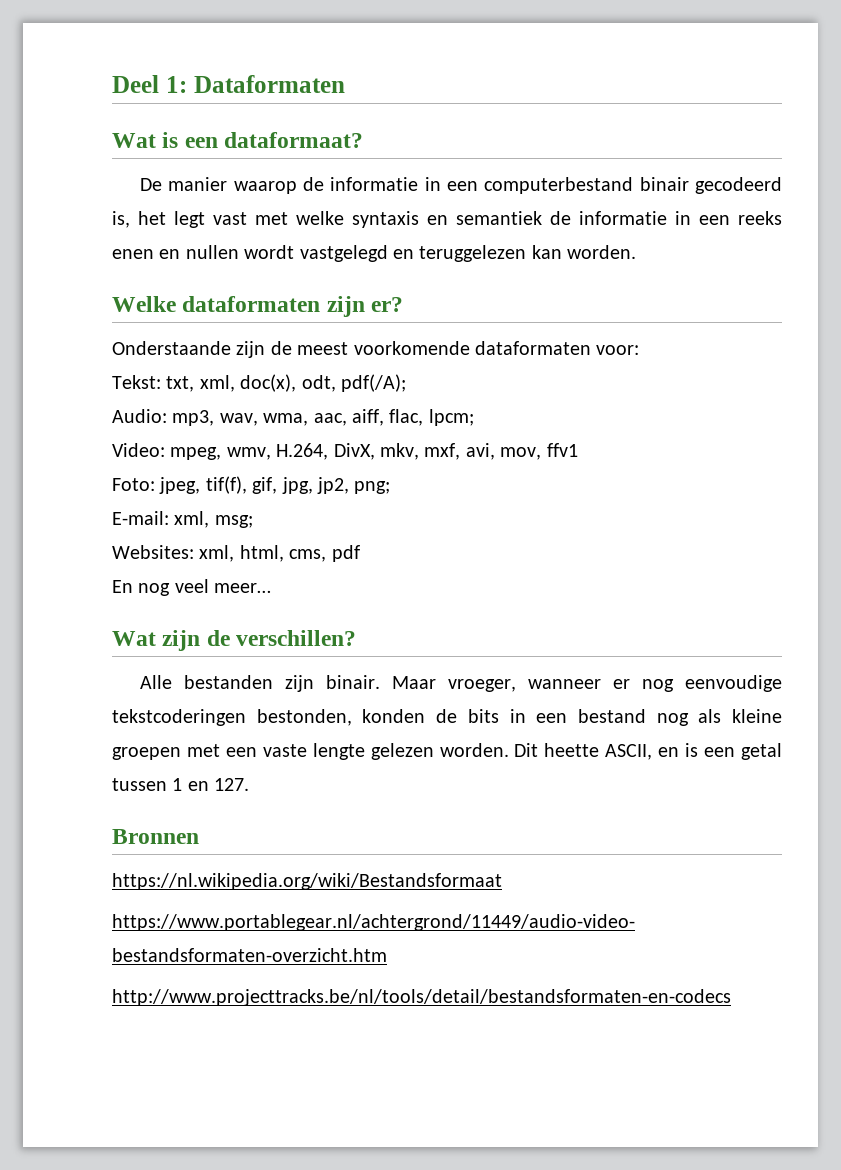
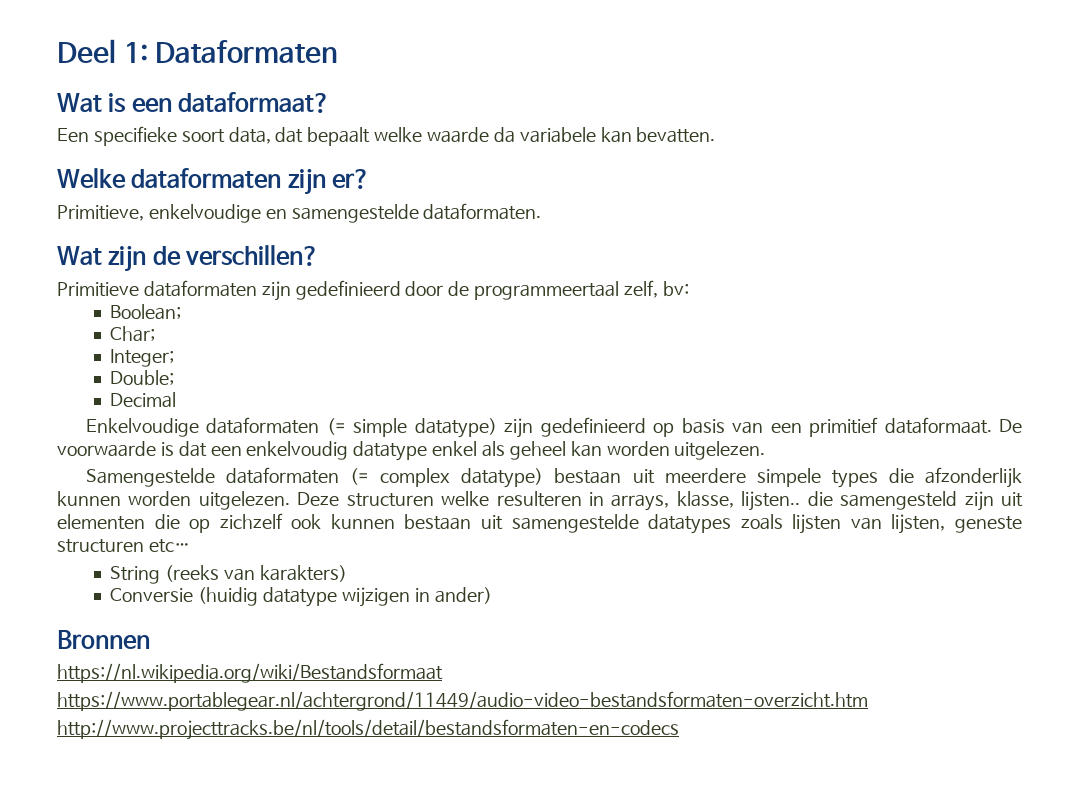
[139,177,782,194] [112,211,782,228] [112,245,637,262] [112,296,404,317] [112,341,640,358] [112,374,406,392] [112,409,474,426] [112,443,578,460] [112,476,391,494] [112,511,253,528] [112,545,360,562] [112,579,272,596] [112,630,357,651] [139,675,782,692] [112,709,782,726] [112,743,782,760] [112,778,250,791] De manier waarop de informatie in een computerbestand binair gecodeerd is, het legt vast met welke syntaxis en semantiek de informatie in een reeks enen en nullen wordt vastgelegd en teruggelezen kan worden. // Welke dataformaten zijn er? // Onderstaande zijn de meest voorkomende dataformaten voor: // Tekst: txt, xml, doc(x), odt, pdf(/A); // Audio: mp3, wav, wma, aac, aiff, flac, lpcm; // Video: mpeg, wmv, H.264, DivX, mkv, mxf, avi, mov, ffv1 // Foto: jpeg, tif(f), gif, jpg, jp2, png; // E-mail: xml, msg; // Websites: xml, html, cms, pdf // En nog veel meer… // Wat zijn de verschillen? // Alle bestanden zijn binair. Maar vroeger, wanneer er nog eenvoudige tekstcoderingen bestonden, konden de bits in een bestand nog als kleine groepen met een vaste lengte gelezen worden. Dit heette ASCII, en is een getal tussen 1 en 127. -> [57,126,716,146] [57,168,371,195] [57,203,542,223] [57,245,320,272] [57,280,689,301] [110,304,182,320] [110,326,156,342] [110,349,175,367] [110,370,175,385] [110,392,177,408] [85,417,1023,438] [57,441,766,461] [85,467,1022,488] [57,491,1023,511] [57,513,1023,534] [57,539,190,553] [110,565,347,584] [110,587,492,607] Een specifieke soort data, dat bepaalt welke waarde da variabele kan bevatten. // Welke dataformaten zijn er? // Primitieve, enkelvoudige en samengestelde dataformaten. // Wat zijn de verschillen? // Primitieve dataformaten zijn gedefinieerd door de programmeertaal zelf, bv: // Boolean; // Char; // Integer; // Double; // Decimal // Enkelvoudige dataformaten (= simple datatype) zijn gedefinieerd op basis van een primitief dataformaat. De voorwaarde is dat een enkelvoudig datatype enkel als geheel kan worden uitgelezen. // Samengestelde dataformaten (= complex datatype) bestaan uit meerdere simpele types die afzonderlijk kunnen worden uitgelezen. Deze structuren welke resulteren in arrays, klasse, lijsten.. die samengesteld zijn uit elementen die op zichzelf ook kunnen bestaan uit samengestelde datatypes zoals lijsten van lijsten, geneste structuren etc… // String (reeks van karakters) // Conversie (huidig datatype wijzigen in ander)

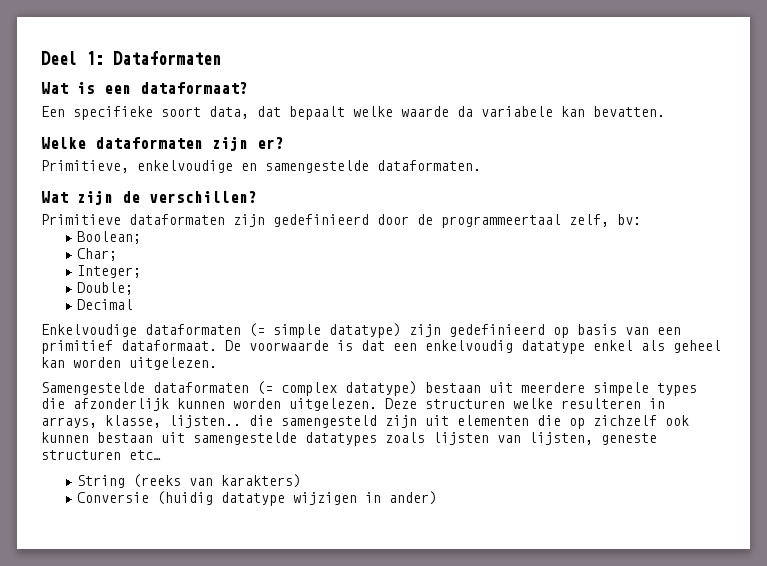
[57,630,150,649] [57,663,443,683] [57,691,868,711] [57,719,679,740] // Bronnen // https://nl.wikipedia.org/wiki/Bestandsformaat // https://www.portablegear.nl/achtergrond/11449/audio-video-bestandsformaten-overzicht.htm // http://www.projecttracks.be/nl/tools/detail/bestandsformaten-en-codecs -> (437, 498) none

